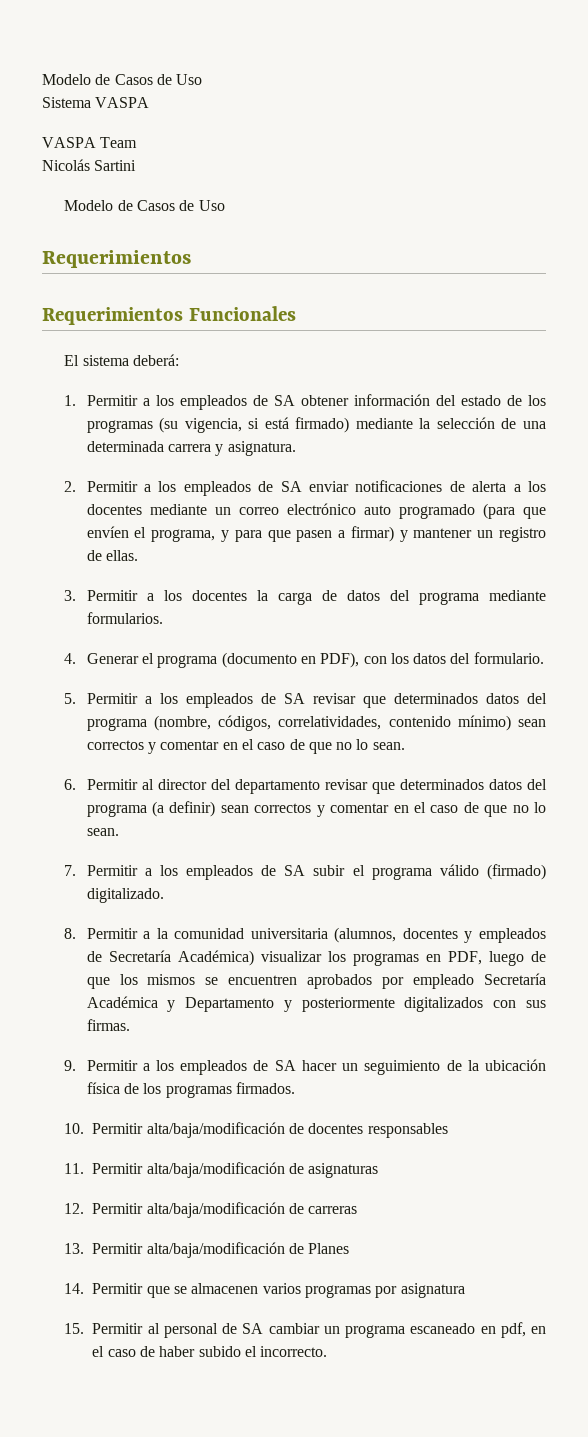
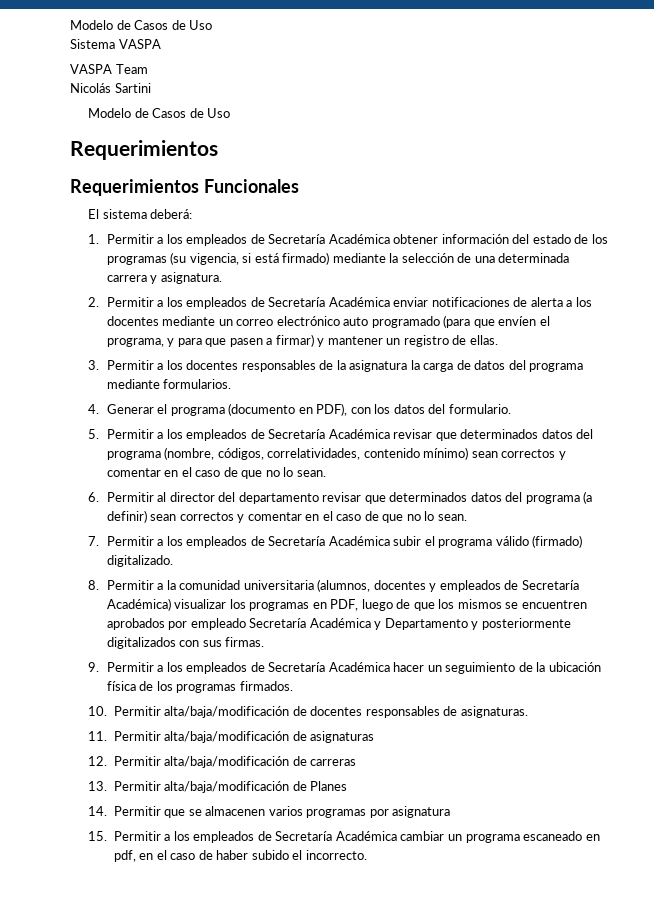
[273,395,295,406] SA -> [268,234,390,244] Secretaría Académica
[280,481,302,492] SA -> [268,297,390,307] Secretaría Académica
(247, 595) none -> [241,360,408,372] responsables de la asignatura
[283,693,305,704] SA -> [268,429,390,439] Secretaría Académica
[284,865,306,876] SA -> [268,536,390,546] Secretaría Académica
[274,1060,296,1071] SA -> [268,662,390,672] Secretaría Académica
(448, 1130) none -> [443,706,528,718] de asignaturas.
[147,1323,264,1338] al personal de SA -> [164,831,397,843] a los empleados de Secretaría Académica

